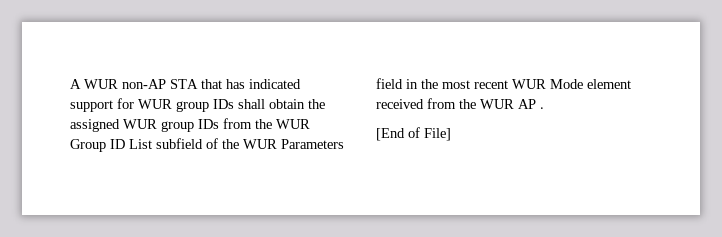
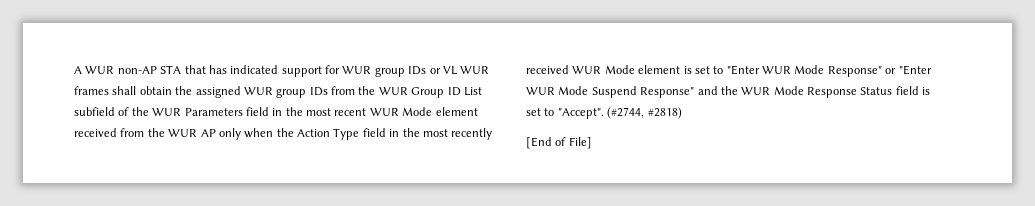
(234, 104) none -> [429,66,490,75] [74,86,109,95] or VL WUR frames
[540,107,544,109] . -> [218,128,493,140] [526,65,932,77] [526,86,931,98] [526,107,682,119] only when the Action Type field in the most recently received WUR Mode element is set to "Enter WUR Mode Response" or "Enter WUR Mode Suspend Response" and the WUR Mode Response Status field is set to "Accept". (#2744, #2818)

